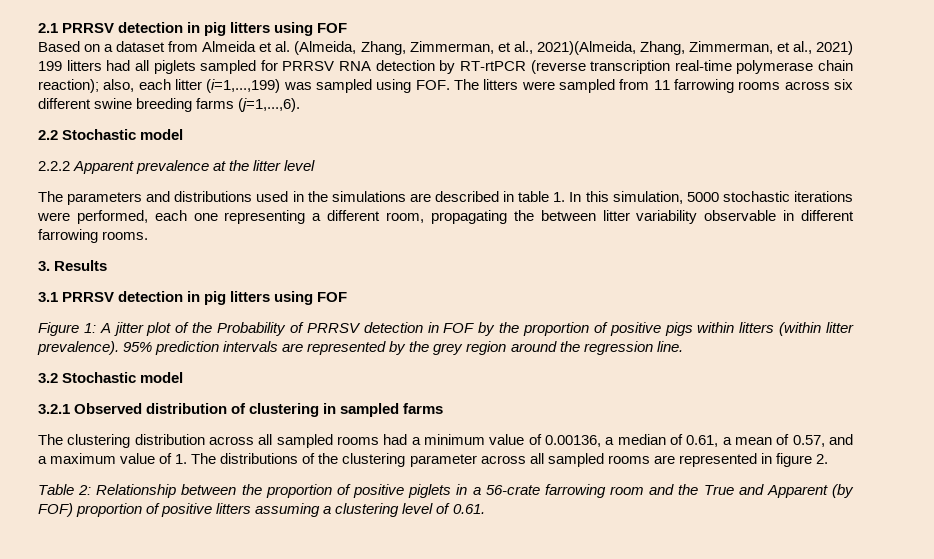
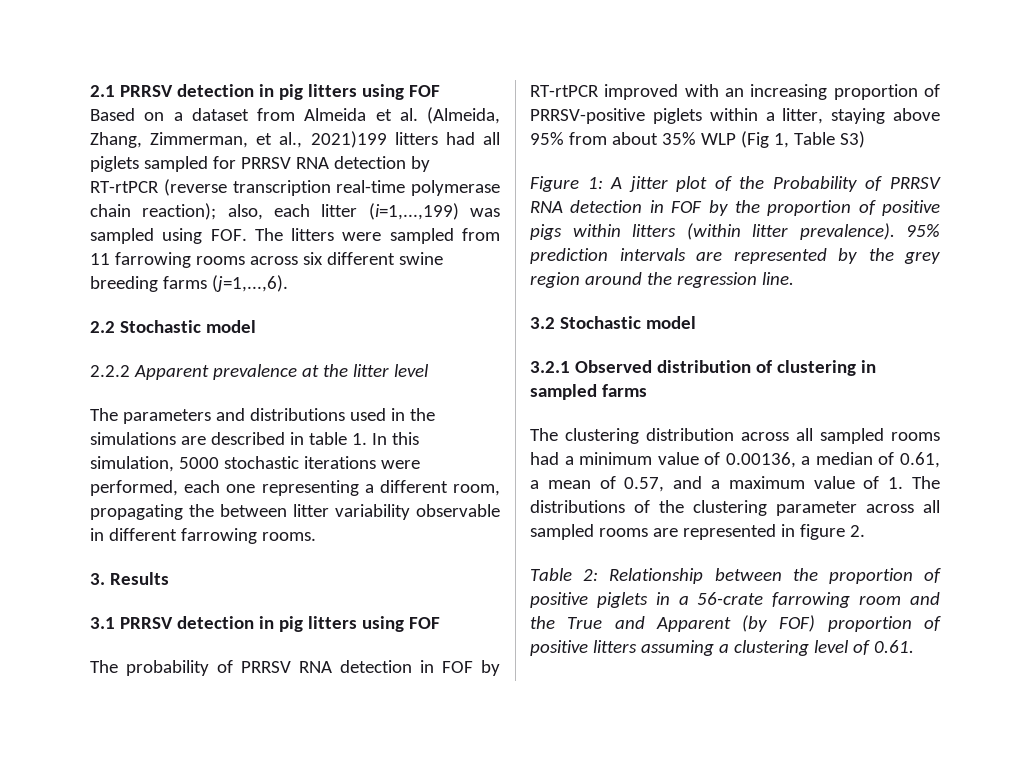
[536,41,853,55] [38,61,62,71] 2021)(Almeida, Zhang, Zimmerman, et al., 2021) 199 -> [310,131,387,148] 2021)199
(348, 297) none -> [90,660,500,676] [530,84,940,100] [530,108,940,124] [530,131,865,148] // The probability of PRRSV RNA detection in FOF by RT-rtPCR improved with an increasing proportion of PRRSV-positive piglets within a litter, staying above 95% from about 35% WLP (Fig 1, Table S3)
(361, 328) none -> [530,201,563,213] RNA

